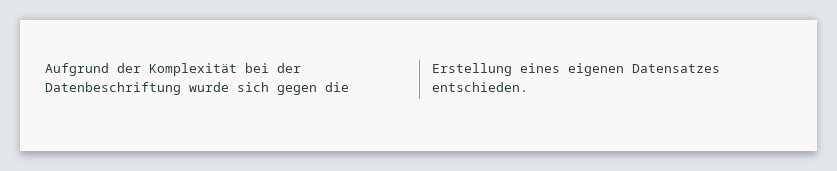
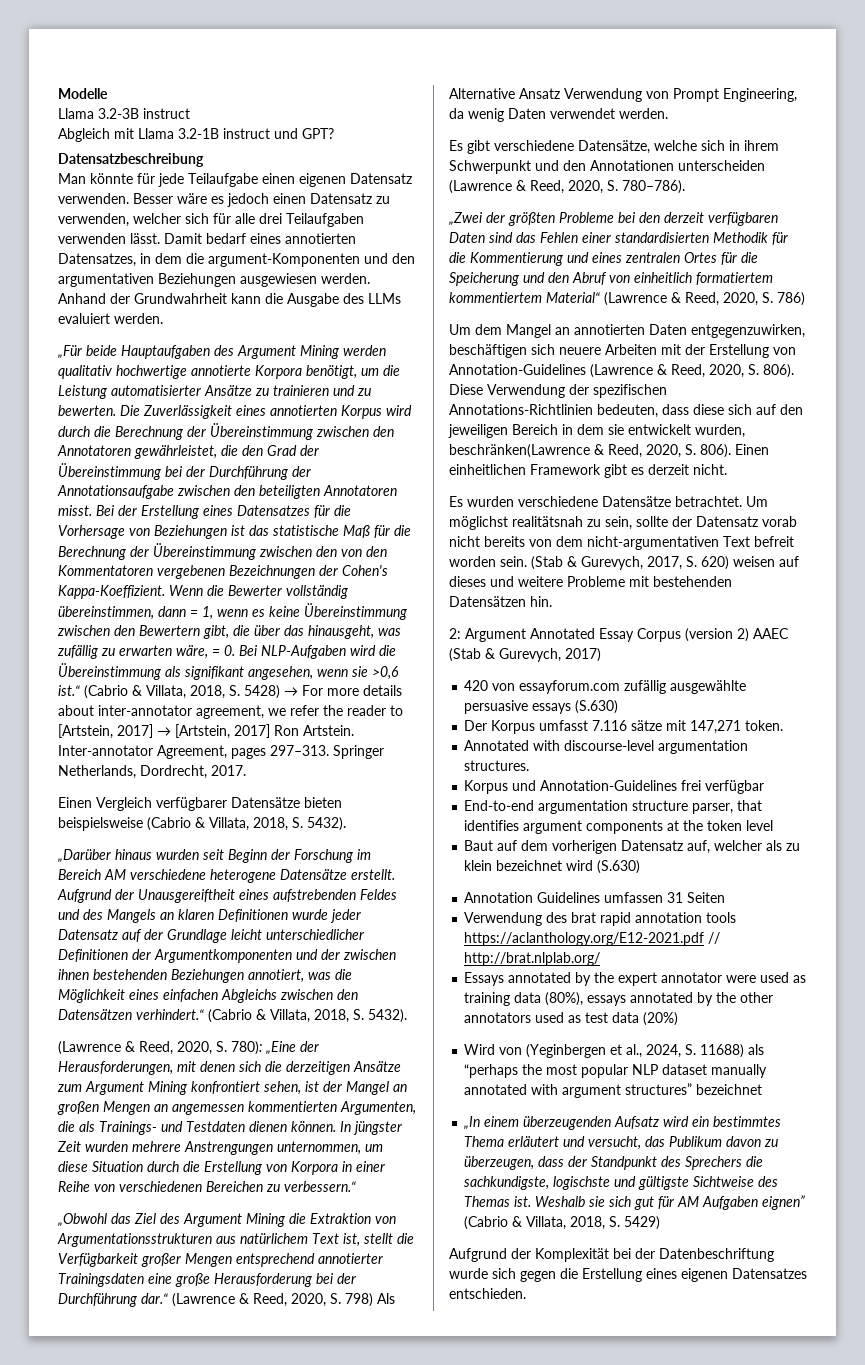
(45, 69) none -> [58,88,108,99] [58,108,190,119] [58,128,334,142] [58,153,204,167] [58,173,412,187] [58,193,390,207] [58,213,364,227] [58,233,356,244] [58,253,415,267] [58,273,370,287] [58,293,401,307] [58,313,163,324] [57,345,386,359] [58,365,400,379] [58,385,371,399] [58,405,412,419] [58,423,394,440] [57,445,319,459] [58,463,311,480] [57,485,397,499] [58,505,351,519] [58,525,411,539] [58,543,387,560] [58,565,388,579] [58,585,348,599] [58,603,407,620] [57,625,401,639] [57,645,396,659] [58,663,399,680] [58,685,402,699] [58,705,403,719] [58,724,354,739] [58,745,384,759] [58,765,246,779] [58,797,342,811] [58,817,346,831] [57,849,371,863] [58,869,395,883] [57,889,397,903] [58,909,361,923] [58,929,364,943] [58,949,396,963] [58,969,352,983] [58,989,358,1003] [58,1009,407,1023] [58,1041,319,1055] [58,1061,401,1075] [57,1081,407,1095] [57,1101,416,1115] [58,1121,402,1135] [57,1141,383,1155] [58,1161,385,1175] [58,1181,356,1192] [57,1213,396,1227] [57,1233,414,1247] [58,1253,383,1267] [58,1273,356,1287] [58,1293,395,1307] [449,88,797,102] [449,108,668,122] [449,140,779,154] [449,160,765,174] [449,180,685,194] [448,212,778,226] [449,232,788,245] [449,252,758,266] [449,272,773,286] [449,292,805,306] [449,324,805,338] [449,344,796,358] [449,364,794,378] [449,384,667,398] [449,404,803,418] [448,424,745,438] [449,444,769,458] [449,464,727,478] [449,496,768,507] [449,516,797,530] [449,536,794,550] [449,556,799,570] [449,576,732,587] [449,596,552,607] [449,628,789,642] [449,648,601,662] [464,680,747,694] [464,700,619,714] [464,720,784,734] [464,740,749,754] [464,760,530,771] [464,780,765,794] [464,800,763,814] [464,820,774,834] [464,840,801,854] [464,860,641,874] [464,892,726,903] [464,912,737,926] [464,932,721,946] [464,952,601,966] [464,972,807,986] [464,992,774,1006] [464,1012,679,1026] [464,1044,765,1058] [464,1064,768,1078] [464,1083,763,1098] [463,1116,782,1130] [464,1136,779,1150] [464,1156,764,1170] [464,1176,779,1190] [464,1195,806,1210] [464,1216,661,1230] Modelle // Llama 3.2-3B instruct // Abgleich mit Llama 3.2-1B instruct und GPT? // Datensatzbeschreibung // Man könnte für jede Teilaufgabe einen eigenen Datensatz verwenden. Besser wäre es jedoch einen Datensatz zu verwenden, welcher sich für alle drei Teilaufgaben verwenden lässt. Damit bedarf eines annotierten Datensatzes, in dem die argument-Komponenten und den argumentativen Beziehungen ausgewiesen werden. Anhand der Grundwahrheit kann die Ausgabe des LLMs evaluiert werden. // „Für beide Hauptaufgaben des Argument Mining werden qualitativ hochwertige annotierte Korpora benötigt, um die Leistung automatisierter Ansätze zu trainieren und zu bewerten. Die Zuverlässigkeit eines annotierten Korpus wird durch die Berechnung der Übereinstimmung zwischen den Annotatoren gewährleistet, die den Grad der Übereinstimmung bei der Durchführung der Annotationsaufgabe zwischen den beteiligten Annotatoren misst. Bei der Erstellung eines Datensatzes für die Vorhersage von Beziehungen ist das statistische Maß für die Berechnung der Übereinstimmung zwischen den von den Kommentatoren vergebenen Bezeichnungen der Cohen's Kappa-Koeffizient. Wenn die Bewerter vollständig übereinstimmen, dann = 1, wenn es keine Übereinstimmung zwischen den Bewertern gibt, die über das hinausgeht, was zufällig zu erwarten wäre, = 0. Bei NLP-Aufgaben wird die Übereinstimmung als signifikant angesehen, wenn sie >0,6 ist.“ (Cabrio & Villata, 2018, S. 5428) → For more details about inter-annotator agreement, we refer the reader to [Artstein, 2017] → [Artstein, 2017] Ron Artstein. Inter-annotator Agreement, pages 297–313. Springer Netherlands, Dordrecht, 2017. // Einen Vergleich verfügbarer Datensätze bieten beispielsweise (Cabrio & Villata, 2018, S. 5432). // „Darüber hinaus wurden seit Beginn der Forschung im Bereich AM verschiedene heterogene Datensätze erstellt. Aufgrund der Unausgereiftheit eines aufstrebenden Feldes und des Mangels an klaren Definitionen wurde jeder Datensatz auf der Grundlage leicht unterschiedlicher Definitionen der Argumentkomponenten und der zwischen ihnen bestehenden Beziehungen annotiert, was die Möglichkeit eines einfachen Abgleichs zwischen den Datensätzen verhindert.“ (Cabrio & Villata, 2018, S. 5432). // (Lawrence & Reed, 2020, S. 780): „Eine der Herausforderungen, mit denen sich die derzeitigen Ansätze zum Argument Mining konfrontiert sehen, ist der Mangel an großen Mengen an angemessen kommentierten Argumenten, die als Trainings- und Testdaten dienen können. In jüngster Zeit wurden mehrere Anstrengungen unternommen, um diese Situation durch die Erstellung von Korpora in einer Reihe von verschiedenen Bereichen zu verbessern.“ // „Obwohl das Ziel des Argument Mining die Extraktion von Argumentationsstrukturen aus natürlichem Text ist, stellt die Verfügbarkeit großer Mengen entsprechend annotierter Trainingsdaten eine große Herausforderung bei der Durchführung dar.“ (Lawrence & Reed, 2020, S. 798) Als Alternative Ansatz Verwendung von Prompt Engineering, da wenig Daten verwendet werden. // Es gibt verschiedene Datensätze, welche sich in ihrem Schwerpunkt und den Annotationen unterscheiden (Lawrence & Reed, 2020, S. 780–786). // „Zwei der größten Probleme bei den derzeit verfügbaren Daten sind das Fehlen einer standardisierten Methodik für die Kommentierung und eines zentralen Ortes für die Speicherung und den Abruf von einheitlich formatiertem kommentiertem Material“ (Lawrence & Reed, 2020, S. 786) // Um dem Mangel an annotierten Daten entgegenzuwirken, beschäftigen sich neuere Arbeiten mit der Erstellung von Annotation-Guidelines (Lawrence & Reed, 2020, S. 806). Diese Verwendung der spezifischen Annotations-Richtlinien bedeuten, dass diese sich auf den jeweiligen Bereich in dem sie entwickelt wurden, beschränken(Lawrence & Reed, 2020, S. 806). Einen einheitlichen Framework gibt es derzeit nicht. // Es wurden verschiedene Datensätze betrachtet. Um möglichst realitätsnah zu sein, sollte der Datensatz vorab nicht bereits von dem nicht-argumentativen Text befreit worden sein. (Stab & Gurevych, 2017, S. 620) weisen auf dieses und weitere Probleme mit bestehenden Datensätzen hin. // 2: Argument Annotated Essay Corpus (version 2) AAEC (Stab & Gurevych, 2017) // 420 von essayforum.com zufällig ausgewählte persuasive essays (S.630) // Der Korpus umfasst 7.116 sätze mit 147,271 token. // Annotated with discourse-level argumentation structures. // Korpus und Annotation-Guidelines frei verfügbar // End-to-end argumentation structure parser, that identifies argument components at the token level // Baut auf dem vorherigen Datensatz auf, welcher als zu klein bezeichnet wird (S.630) // Annotation Guidelines umfassen 31 Seiten // Verwendung des brat rapid annotation tools https://aclanthology.org/E12-2021.pdf // http://brat.nlplab.org/ // Essays annotated by the expert annotator were used as training data (80%), essays annotated by the other annotators used as test data (20%) // Wird von (Yeginbergen et al., 2024, S. 11688) als “perhaps the most popular NLP dataset manually annotated with argument structures” bezeichnet // „In einem überzeugenden Aufsatz wird ein bestimmtes Thema erläutert und versucht, das Publikum davon zu überzeugen, dass der Standpunkt des Sprechers die sachkundigste, logischste und gültigste Sichtweise des Themas ist. Weshalb sie sich gut für AM Aufgaben eignen” (Cabrio & Villata, 2018, S. 5429) //

